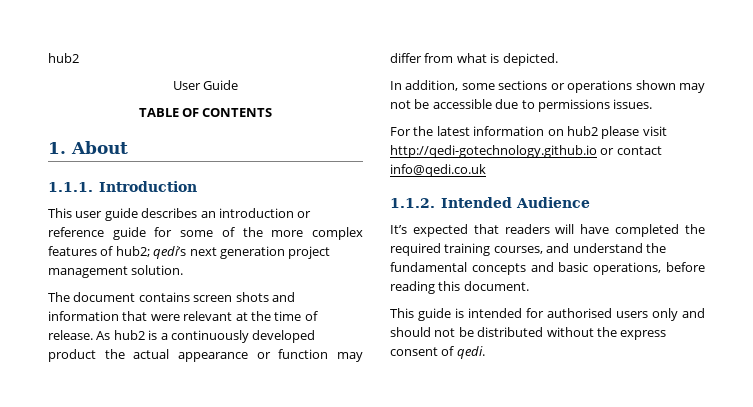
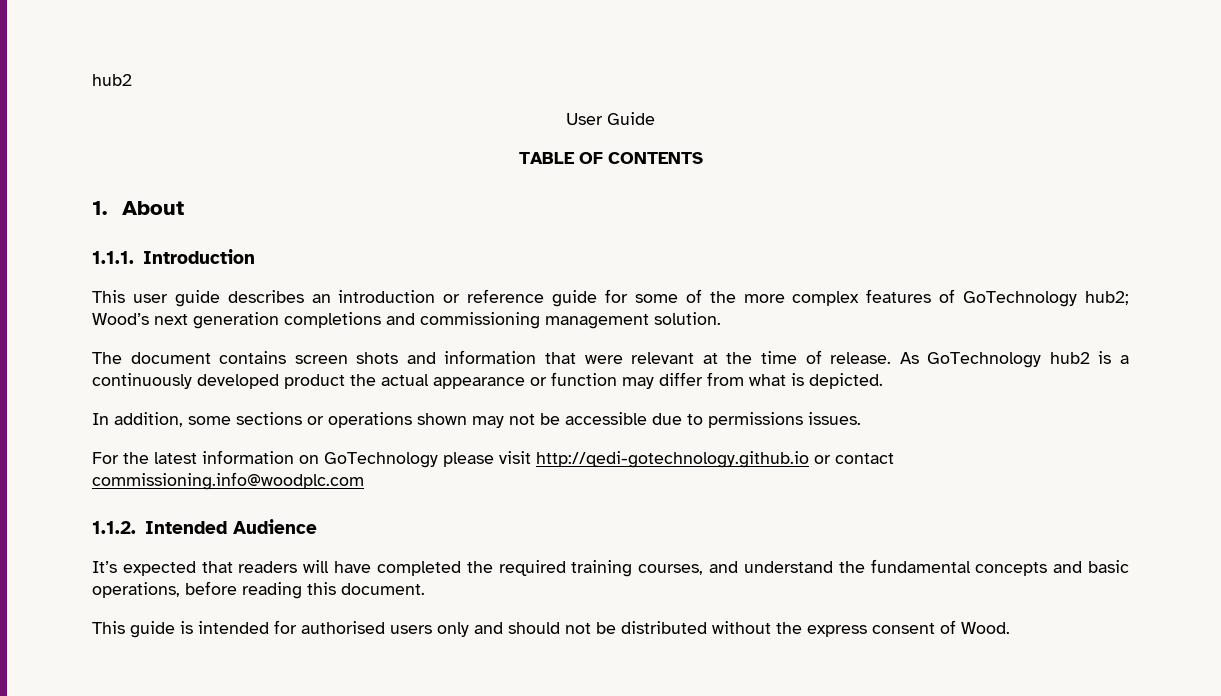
[115,246,331,259] hub2; qedi’s next generation project -> [963,291,1130,307] [92,312,540,329] GoTechnology hub2; Wood’s next generation completions and commissioning
(111, 335) none -> [927,352,1042,368] GoTechnology
[566,126,598,136] hub2 -> [324,452,438,468] GoTechnology
[390,164,486,177] info@qedi.co.uk -> [92,472,364,490] commissioning.info@woodplc.com
[456,346,485,359] qedi. -> [961,622,1010,634] Wood.

